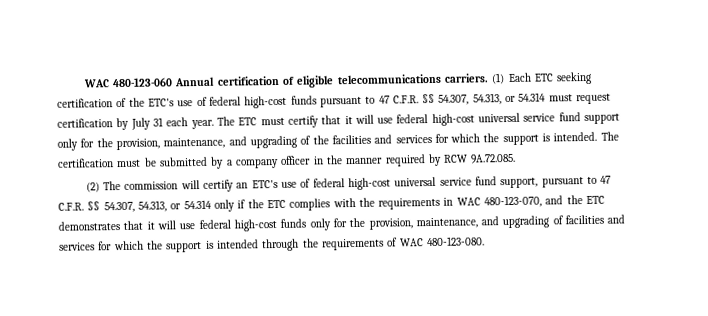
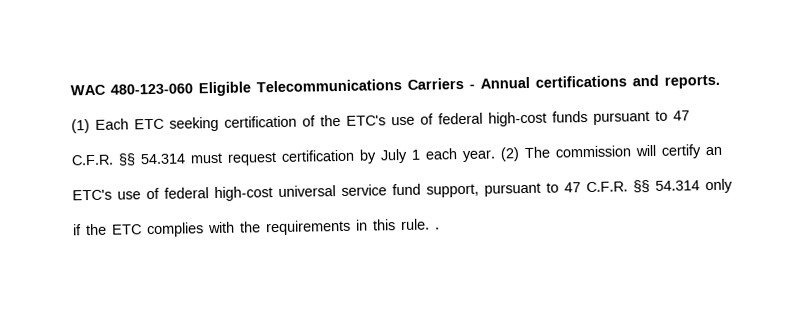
[174,73,489,88] Annual certification of eligible telecommunications carriers. -> [198,74,720,97] Eligible Telecommunications Carriers - Annual certifications and reports.
[438,93,517,105] 54.307, 54.313, or -> (136, 159) none
[152,117,164,127] 31 -> [411,149,421,160] 1
[216,112,621,128] [57,131,619,151] [57,153,517,169] The ETC must certify that it will use federal high-cost universal service fund support only for the provision, maintenance, and upgrading of the facilities and services for which the support is intended. The certification must be submitted by a company officer in the manner required by RCW 9A.72.085. // -> (496, 156) none
[103,200,182,213] 54.307, 54.313, or -> (650, 186) none
[456,195,606,208] [58,214,626,232] [59,236,485,253] WAC 480-123-070, and the ETC demonstrates that it will use federal high-cost funds only for the provision, maintenance, and upgrading of facilities and services for which the support is intended through the requirements of WAC 480-123-080. -> [372,218,440,231] this rule. .

